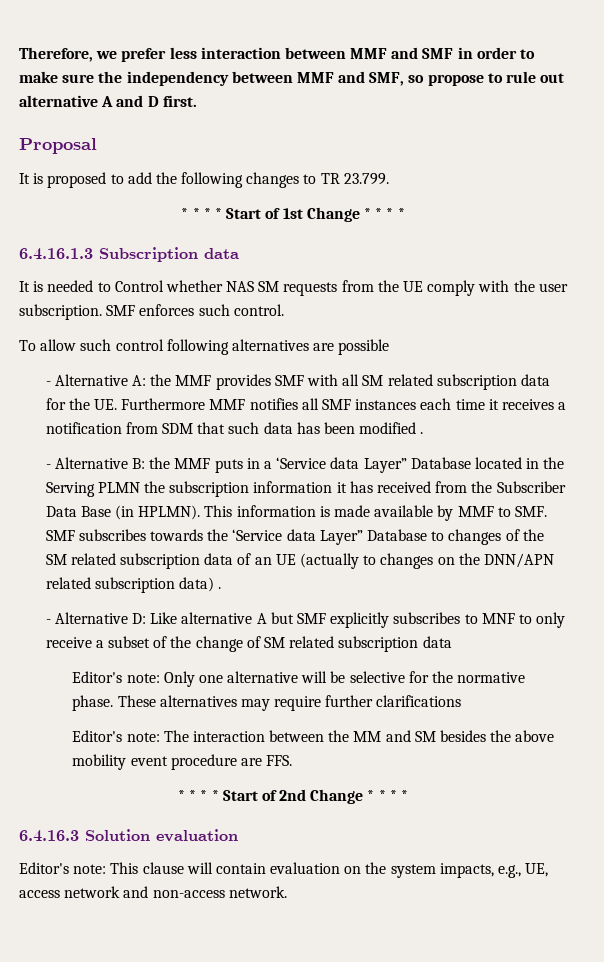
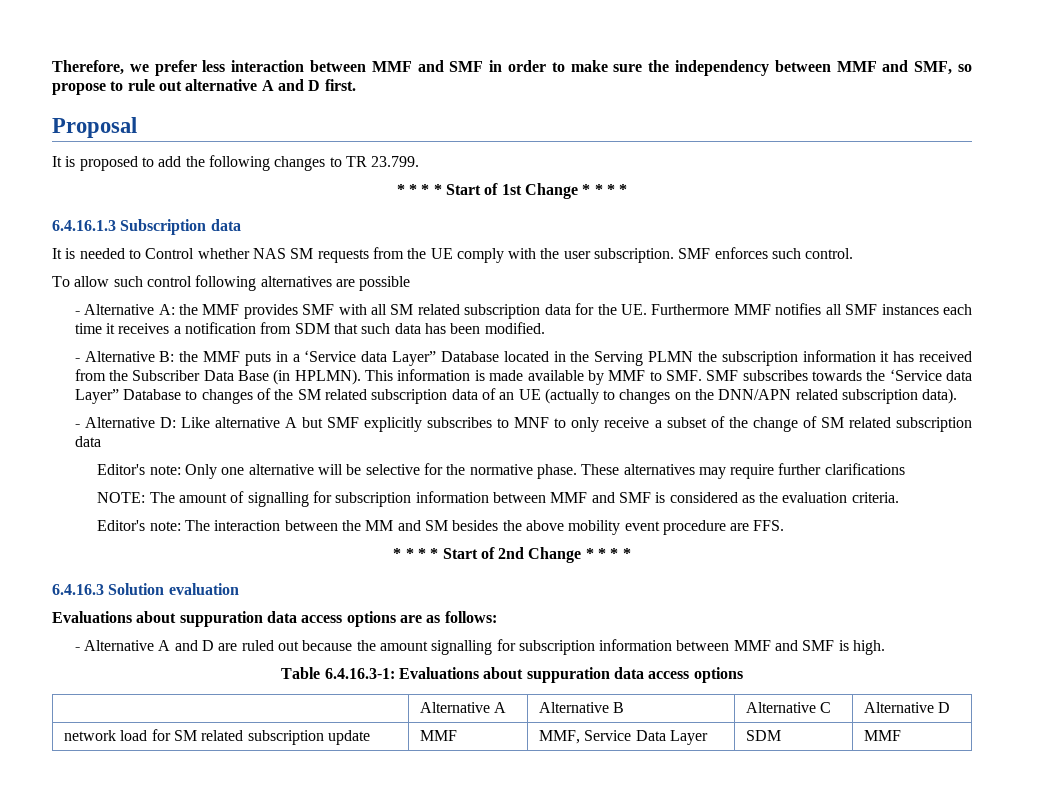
[359,422,424,434] modified . -> [484,322,545,334] modified.
[179,577,222,592] data) . -> [922,388,958,404] data).
(462, 701) none -> [97,491,899,507] // NOTE: The amount of signalling for subscription information between MMF and SMF is considered as the evaluation criteria.
[19,862,549,878] [19,886,287,898] Editor's note: This clause will contain evaluation on the system impacts, e.g., UE, access network and non-access network. -> [52,611,497,627] [74,639,886,655] [281,667,743,683] [419,702,507,713] [538,702,625,713] [745,702,832,713] [863,702,951,713] [63,729,370,745] [419,730,457,741] [538,730,708,745] [745,730,781,741] [863,730,901,741] Evaluations about suppuration data access options are as follows: // - Alternative A and D are ruled out because the amount signalling for subscription information between MMF and SMF is high. // Table 6.4.16.3-1: Evaluations about suppuration data access options // | Alternative A | Alternative B | Alternative C | Alternative D // network load for SM related subscription update | MMF | MMF, Service Data Layer | SDM | MMF

